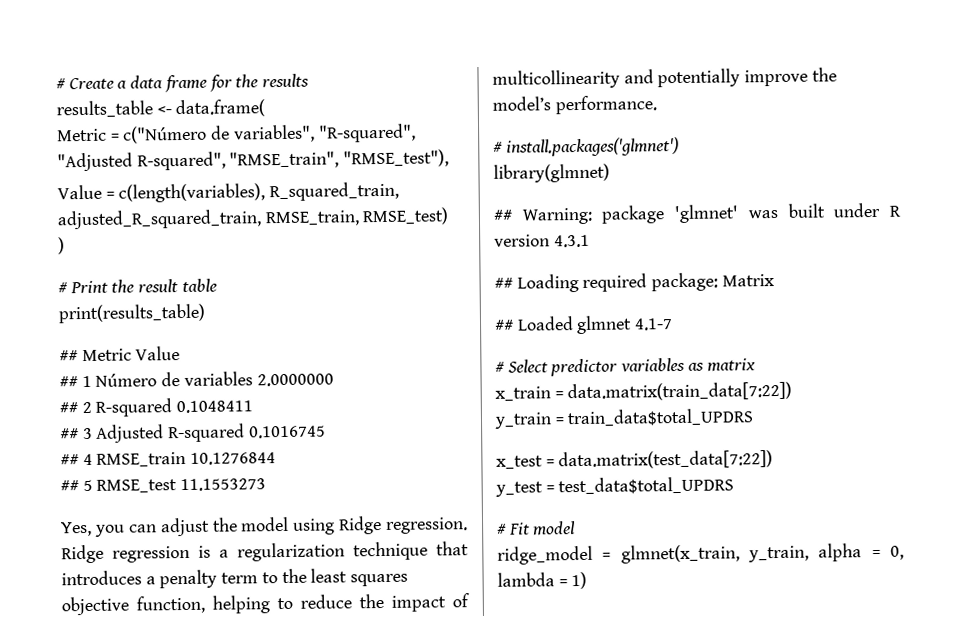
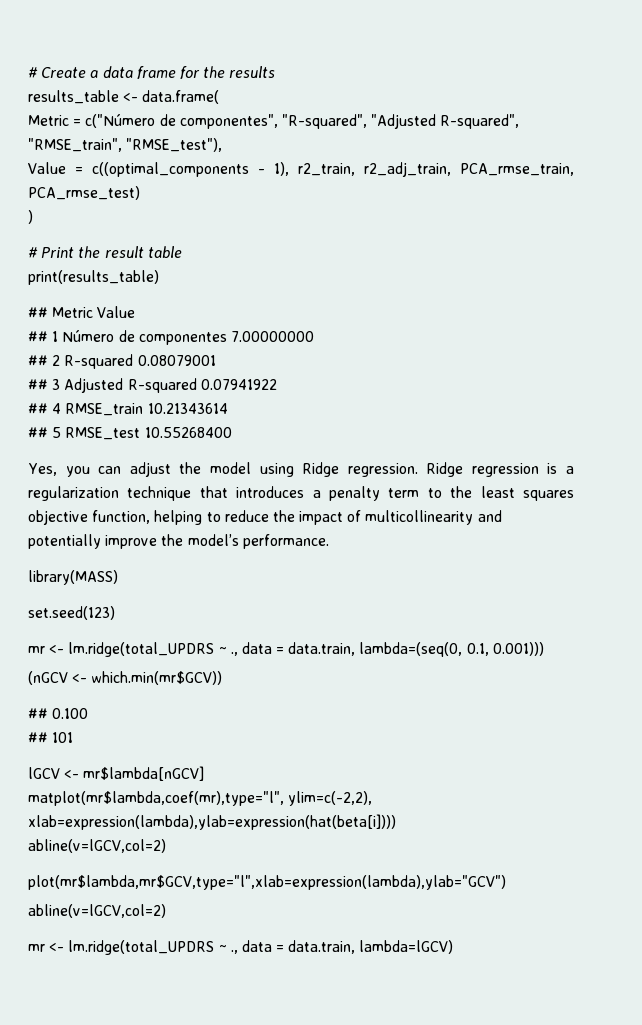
[232,124,315,143] variables", -> [179,114,278,129] componentes",
[118,181,400,203] [57,207,450,230] c(length(variables), R_squared_train, adjusted_R_squared_train, RMSE_train, RMSE_test) -> [92,162,574,177] [28,186,140,200] c((optimal_components - 1), r2_train, r2_adj_train, PCA_rmse_train, PCA_rmse_test)
[183,371,334,387] variables 2.0000000 -> [138,331,314,345] componentes 7.00000000
[176,400,254,414] 0.1048411 -> [137,355,216,366] 0.08079001
[248,425,326,439] 0.1016745 -> [200,379,277,390] 0.07941922
[190,452,277,465] 10.1276844 -> [147,403,228,414] 10.21343614
[180,478,267,492] 11.1553273 -> [144,427,232,438] 10.55268400
[493,136,679,157] [493,163,610,183] [493,202,901,225] [494,234,590,248] [494,272,775,293] [494,315,674,335] [495,357,756,377] [495,381,793,402] [494,408,755,429] [496,450,774,470] [495,476,735,497] [497,521,577,536] [497,543,904,565] [497,571,588,590] # install.packages('glmnet') // library(glmnet) // ## Warning: package 'glmnet' was built under R version 4.3.1 // ## Loading required package: Matrix // ## Loaded glmnet 4.1-7 // # Select predictor variables as matrix // x_train = data.matrix(train_data[7:22]) // y_train = train_data$total_UPDRS // x_test = data.matrix(test_data[7:22]) // y_test = test_data$total_UPDRS // # Fit model // ridge_model = glmnet(x_train, y_train, alpha = 0, lambda = 1) -> [28,570,118,585] [28,606,115,620] [28,642,544,657] [28,671,223,685] [28,708,89,719] [28,732,74,743] [28,766,205,781] [28,791,373,806] [28,814,396,830] [28,839,166,853] [28,875,506,890] [28,904,166,918] [28,940,454,955] library(MASS) // set.seed(123) // mr <- lm.ridge(total_UPDRS ~ ., data = data.train, lambda=(seq(0, 0.1, 0.001))) // (nGCV <- which.min(mr$GCV)) // ## 0.100 // ## 101 // lGCV <- mr$lambda[nGCV] // matplot(mr$lambda,coef(mr),type="l", ylim=c(-2,2), xlab=expression(lambda),ylab=expression(hat(beta[i]))) // abline(v=lGCV,col=2) // plot(mr$lambda,mr$GCV,type="l",xlab=expression(lambda),ylab="GCV") // abline(v=lGCV,col=2) // mr <- lm.ridge(total_UPDRS ~ ., data = data.train, lambda=lGCV)

